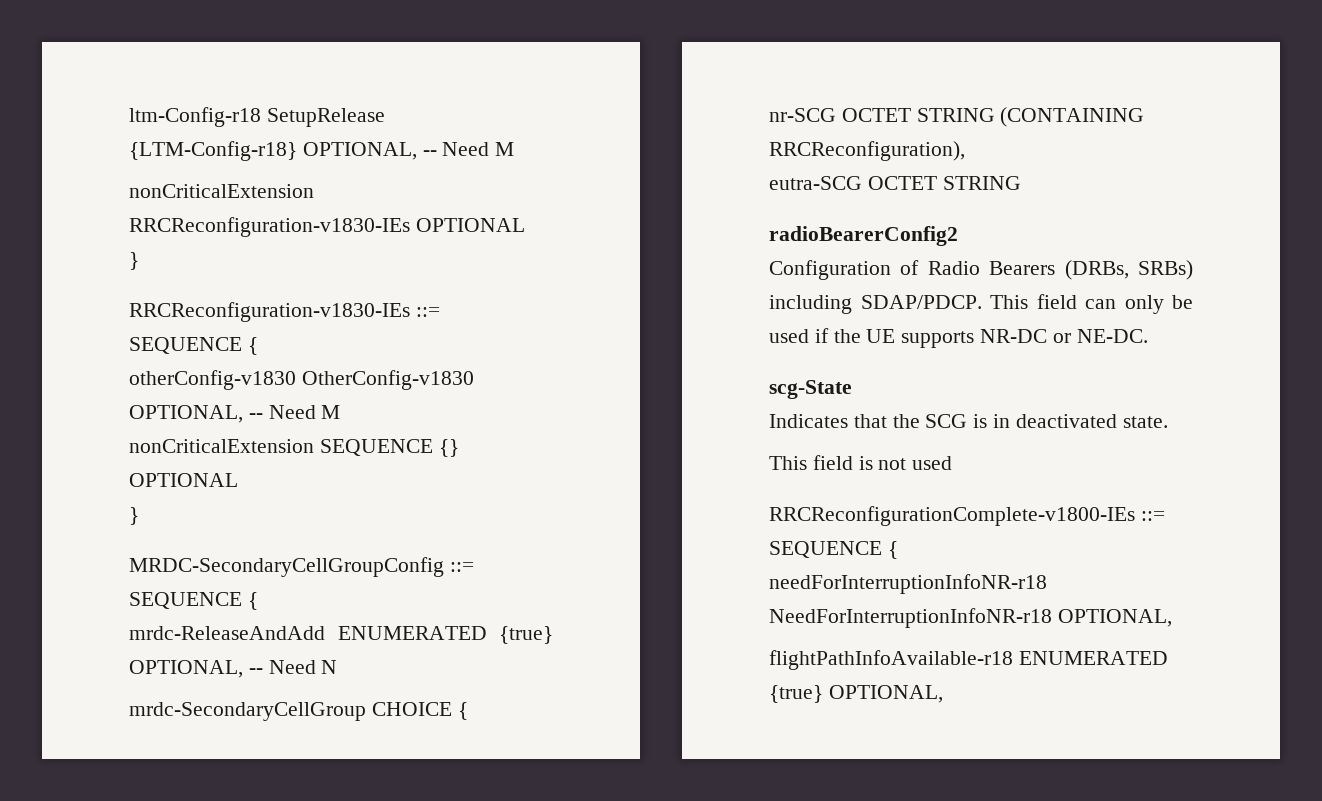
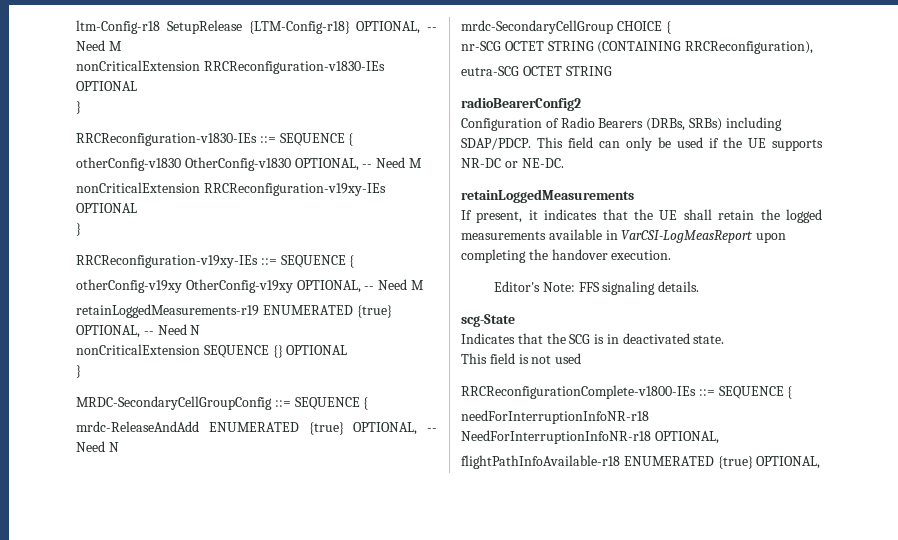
(341, 412) none -> [76,182,386,196] [76,203,137,213] [76,223,81,236] [76,255,355,268] [76,279,424,293] [76,304,392,318] [76,324,201,338] // nonCriticalExtension RRCReconfiguration-v19xy-IEs OPTIONAL // } // RRCReconfiguration-v19xy-IEs ::= SEQUENCE { // otherConfig-v19xy OtherConfig-v19xy OPTIONAL, -- Need M // retainLoggedMeasurements-r19 ENUMERATED {true} OPTIONAL, -- Need N
(1148, 336) none -> [461,189,634,203] [461,209,822,223] [461,229,787,243] [461,249,672,263] [494,281,700,295] // retainLoggedMeasurements // If present, it indicates that the UE shall retain the logged measurements available in VarCSI-LogMeasReport upon completing the handover execution. // Editor's Note: FFS signaling details.

